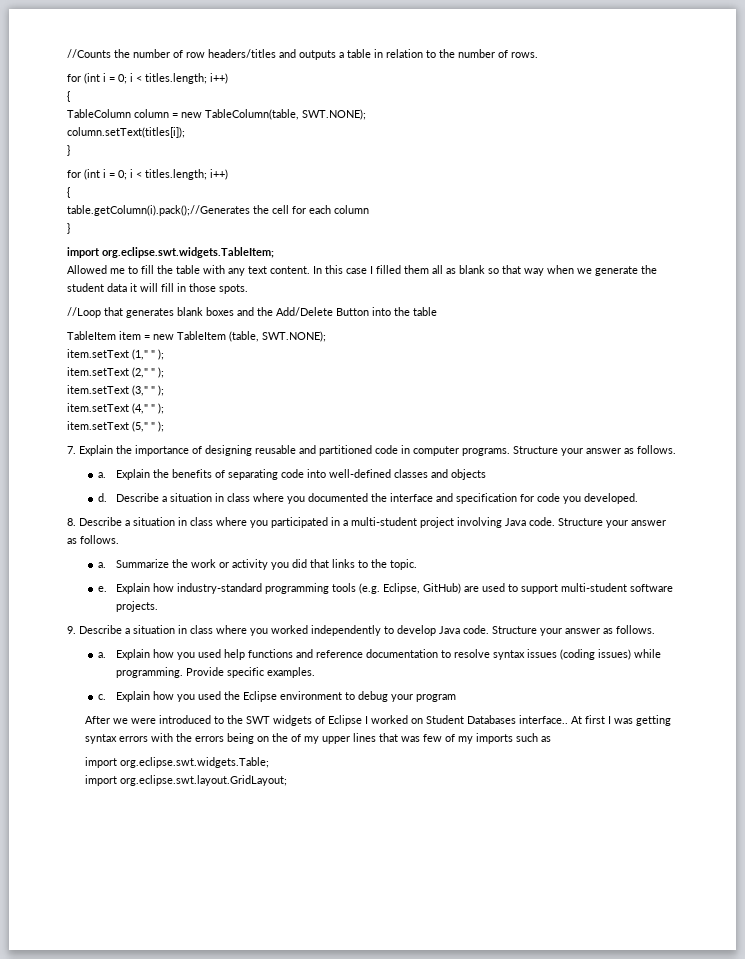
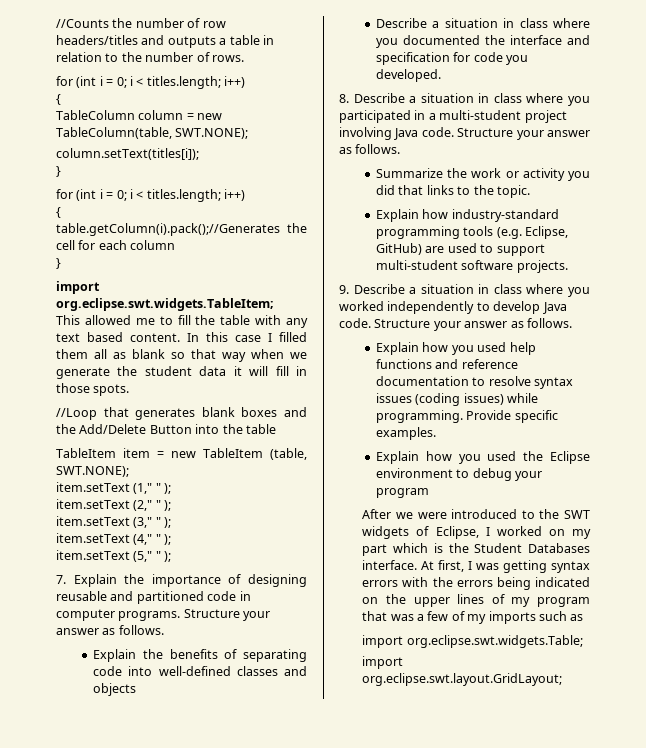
[67,265,107,274] Allowed -> [56,315,131,325] This allowed
(267, 270) none -> [87,332,123,342] based
[97,472,106,478] a. -> (164, 630) none
[97,493,107,502] d. -> (137, 689) none
[97,562,106,568] a. -> (401, 149) none
[97,586,107,592] e. -> (530, 191) none
[97,652,106,658] a. -> (572, 323) none
[97,694,106,700] c. -> (437, 433) none
[328,715,363,726] Eclipse -> [435,526,479,539] Eclipse,
[426,715,606,724] Student Databases interface.. At first -> [572,529,591,539] [362,543,590,556] [362,560,465,572] my part which is the Student Databases interface. At first,
(255, 738) none -> [535,577,590,587] indicated
[291,733,377,744] of my upper lines -> [413,594,590,607] upper lines of my program
(421, 739) none -> [417,614,425,621] a

